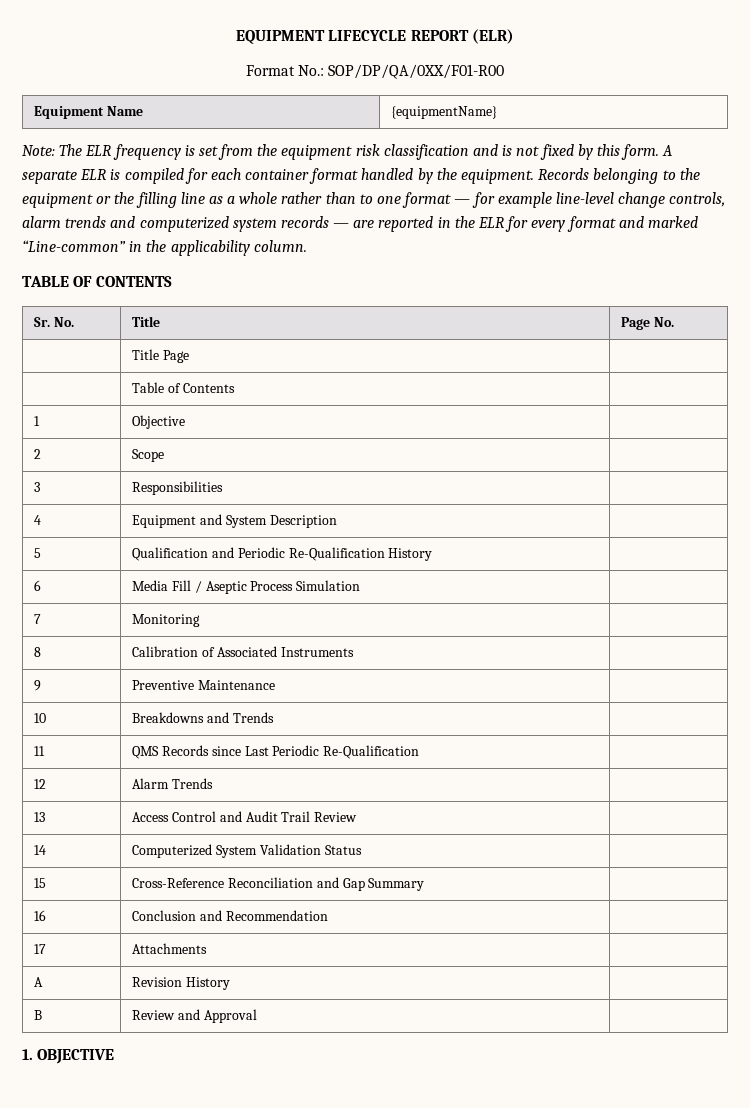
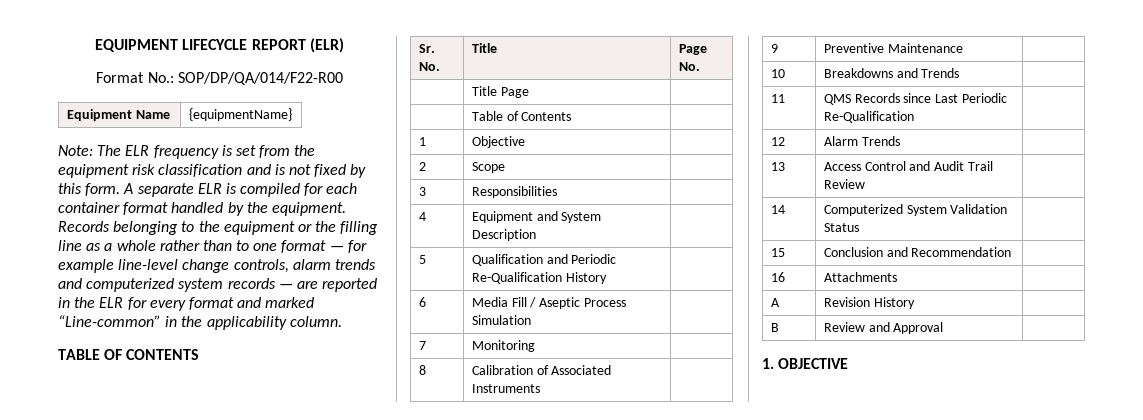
[328,64,505,79] SOP/DP/QA/0XX/F01-R00 -> [177,72,343,85] SOP/DP/QA/014/F22-R00
[132,877,425,891] [34,910,47,921] | Cross-Reference Reconciliation and Gap Summary | // 16 -> (785, 252) none
[34,944,47,954] 17 -> [770,272,785,282] 16

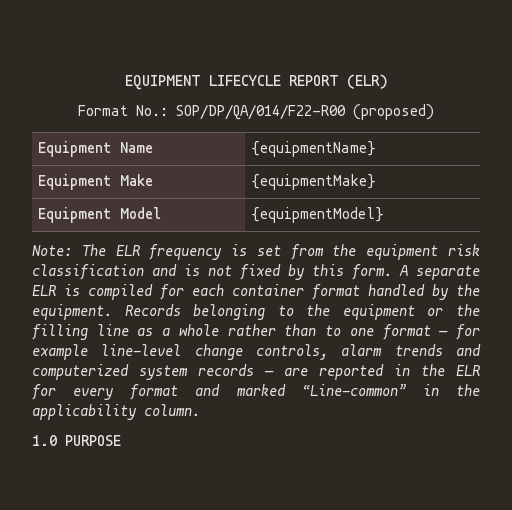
(343, 78) none -> [353,104,434,120] (proposed)
(292, 114) none -> [38,174,154,190] [251,174,377,190] [38,207,162,223] [251,207,385,223] // Equipment Make | {equipmentMake} // Equipment Model | {equipmentModel}
[58,349,200,360] [418,44,435,53] [418,62,440,71] [471,43,497,53] [678,44,707,55] [678,62,700,71] [471,86,529,98] [471,111,572,121] [418,137,426,146] [471,136,525,148] [418,162,426,171] [471,162,505,173] [418,187,426,196] [471,186,557,198] [418,212,426,221] [471,211,602,223] [471,229,536,241] [418,255,426,264] [471,254,617,266] [471,272,607,284] [418,297,426,307] [471,297,626,309] [471,315,531,325] [418,341,426,350] [471,340,535,352] [418,365,426,375] [471,365,612,375] [471,384,540,393] [770,44,778,53] [823,43,963,53] [770,69,785,78] [823,68,960,78] [770,94,785,103] [823,93,1007,105] [823,111,914,123] [770,137,785,146] [823,136,900,146] [770,162,785,171] [823,161,993,171] [823,179,865,189] [770,205,785,214] [823,204,1008,216] [823,223,859,232] [770,248,785,257] [823,247,1012,257] [770,272,785,282] [823,272,897,282] [770,298,780,307] [823,297,915,309] [770,323,779,332] [823,322,944,334] [762,358,849,369] TABLE OF CONTENTS // Sr. No. | Title | Page No. // | Title Page | // | Table of Contents | // 1 | Objective | // 2 | Scope | // 3 | Responsibilities | // 4 | Equipment and System Description | // 5 | Qualification and Periodic Re-Qualification History | // 6 | Media Fill / Aseptic Process Simulation | // 7 | Monitoring | // 8 | Calibration of Associated Instruments | // 9 | Preventive Maintenance | // 10 | Breakdowns and Trends | // 11 | QMS Records since Last Periodic Re-Qualification | // 12 | Alarm Trends | // 13 | Access Control and Audit Trail Review | // 14 | Computerized System Validation Status | // 15 | Conclusion and Recommendation | // 16 | Attachments | // A | Revision History | // B | Review and Approval | // 1. OBJECTIVE -> [32,435,121,446] 1.0 PURPOSE

